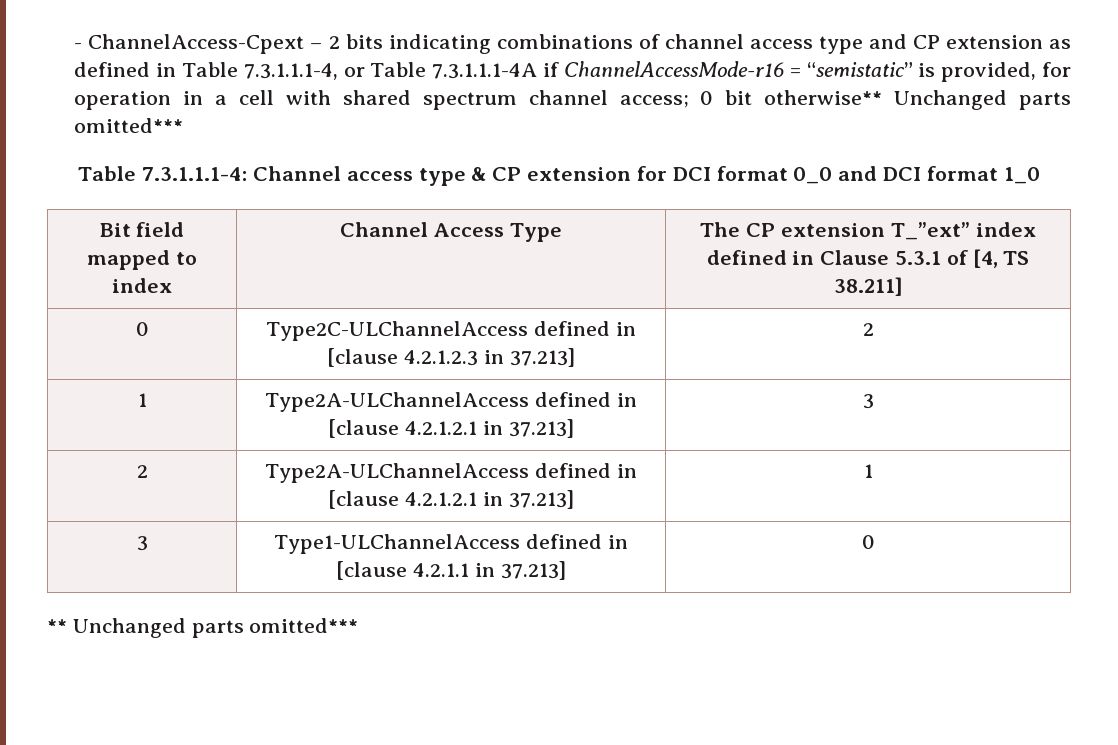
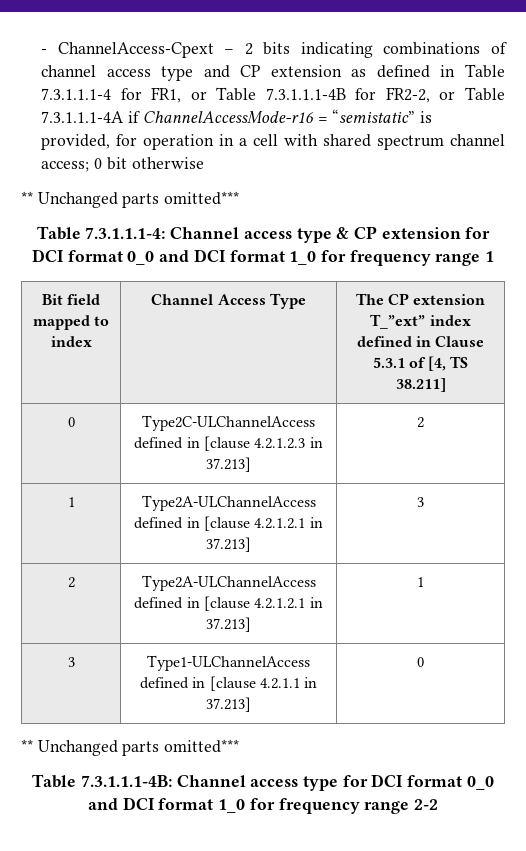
[243,63,338,80] 7.3.1.1.1-4, -> [41,87,430,103] 7.3.1.1.1-4 for FR1, or Table 7.3.1.1.1-4B for FR2-2,
[764,90,883,105] otherwise** -> [131,157,204,169] [21,191,33,204] otherwise // **
(1040, 175) none -> [320,250,495,266] for frequency range 1
(359, 625) none -> [32,774,494,791] [87,797,439,814] // Table 7.3.1.1.1-4B: Channel access type for DCI format 0_0 and DCI format 1_0 for frequency range 2-2

